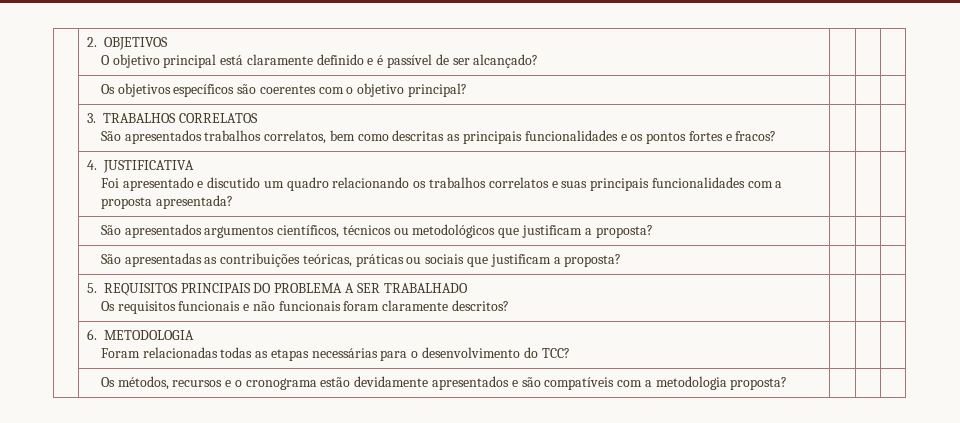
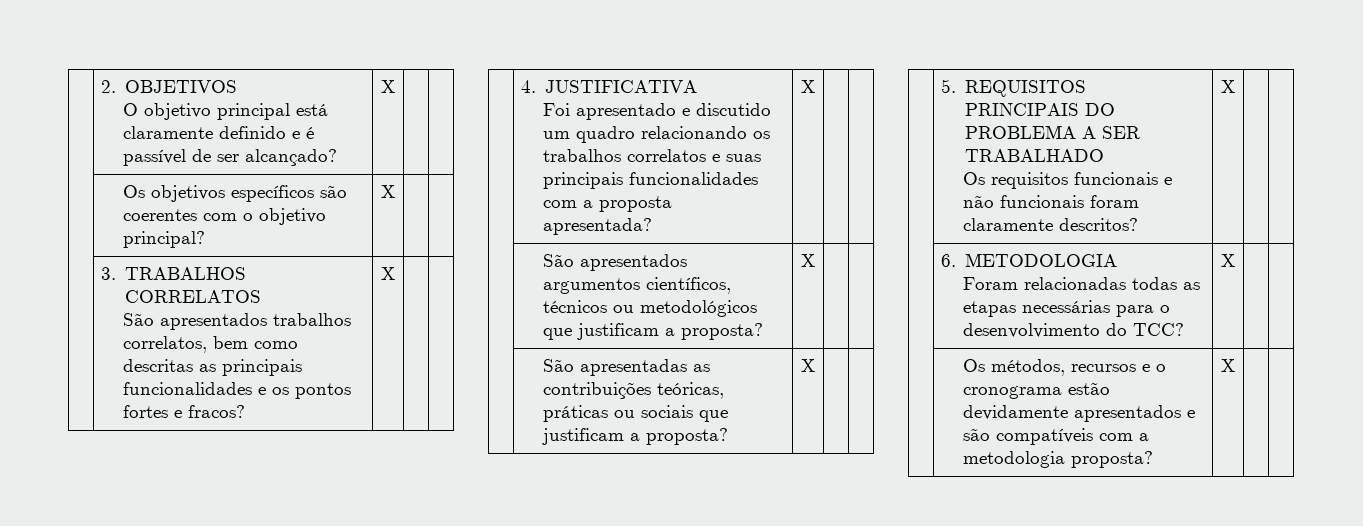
(539, 61) none -> [381,80,395,93] X
(467, 90) none -> [381,185,395,198] X
(777, 136) none -> [381,267,395,280] X
(233, 202) none -> [801,80,815,93] X
(653, 231) none -> [801,254,815,267] X
(622, 260) none -> [801,359,815,372] X
(509, 305) none -> [1221,80,1235,93] X
(570, 353) none -> [1221,254,1235,267] X
(788, 383) none -> [1221,359,1235,372] X

